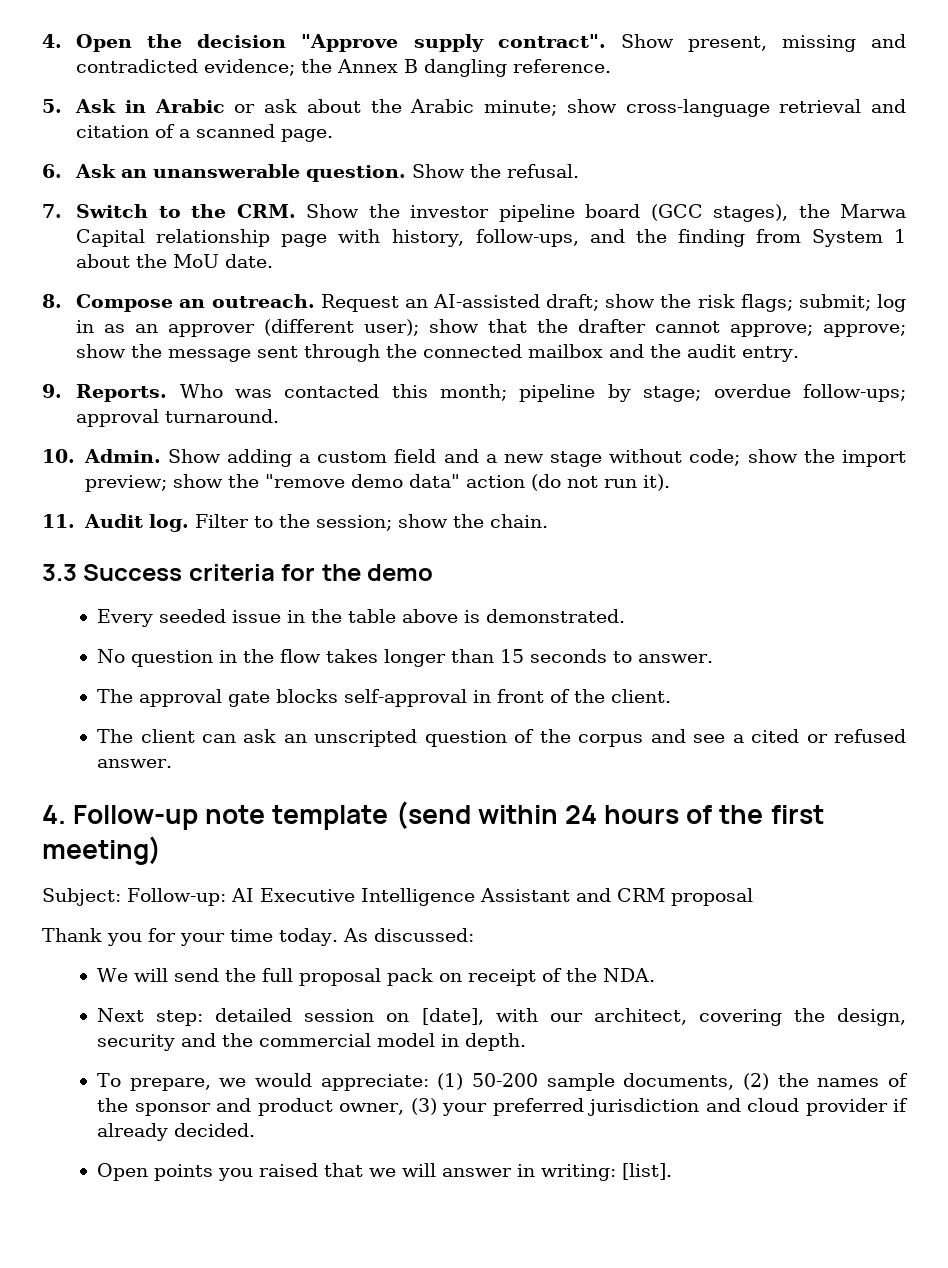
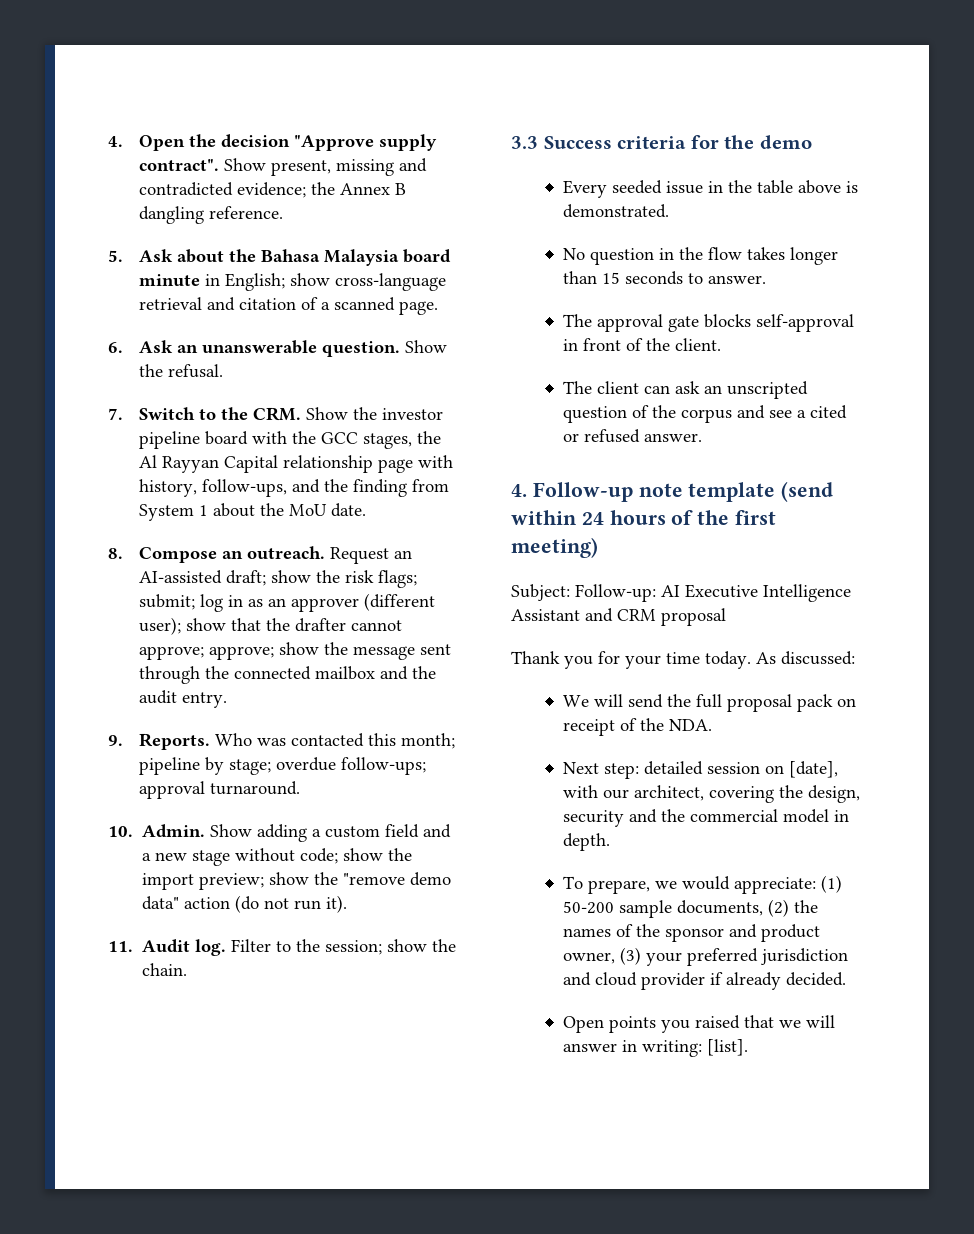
[124,99,558,116] in Arabic or ask about the Arabic minute; -> [177,249,452,266] [139,273,286,291] about the Bahasa Malaysia board minute in English;
[650,204,907,222] (GCC stages), the Marwa -> [252,431,442,449] [139,455,220,473] with the GCC stages, the Al Rayyan

